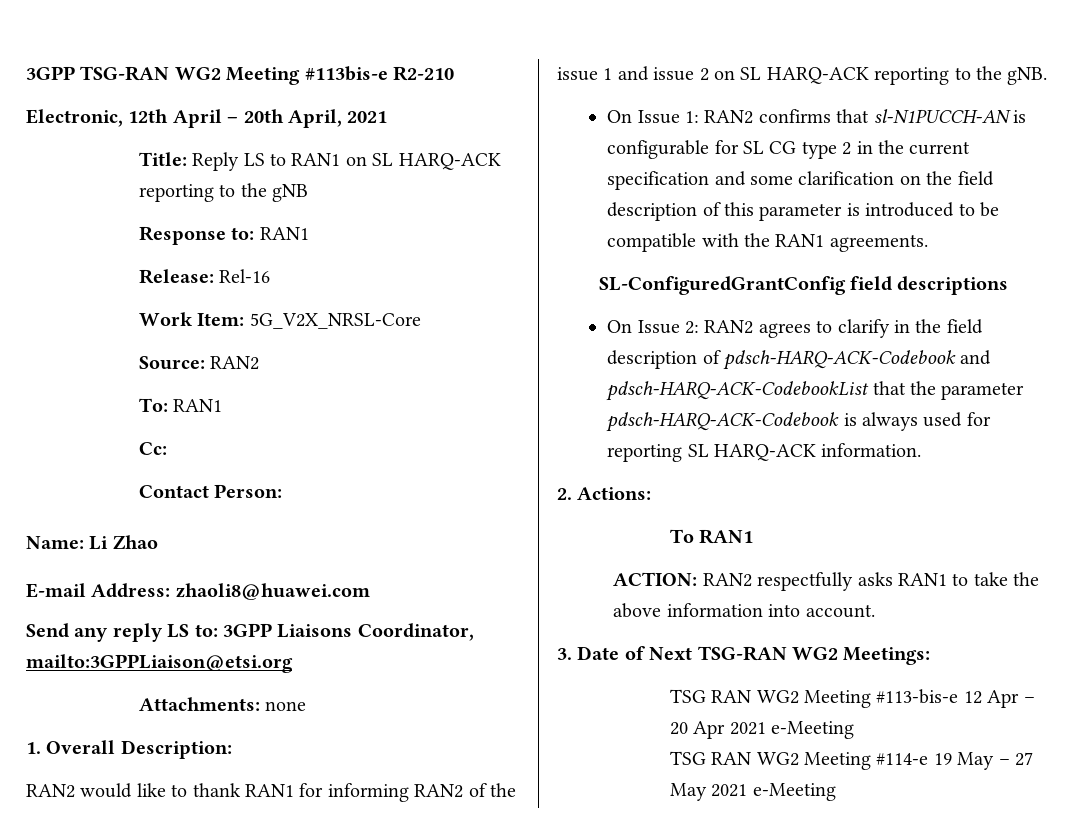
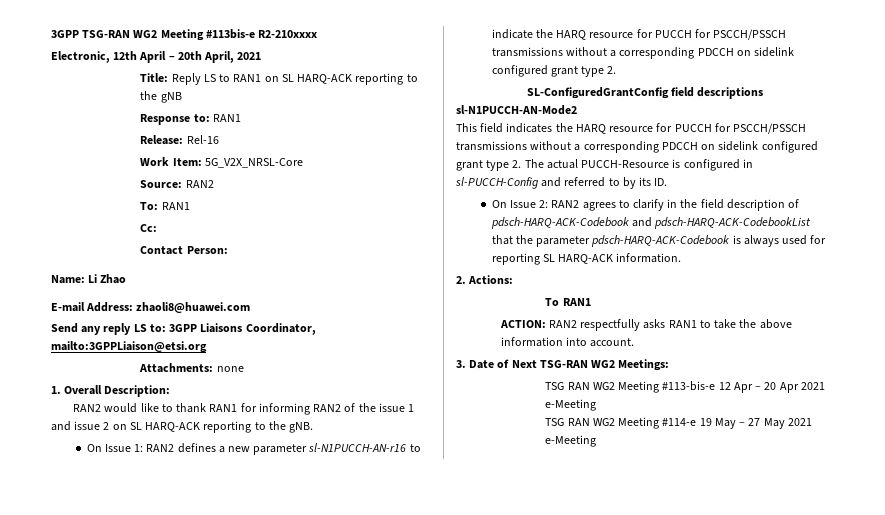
[393,66,454,81] R2-210 -> [258,30,318,38] R2-210xxxx
[758,109,1026,123] [607,140,971,159] [607,171,994,190] [607,202,999,221] [607,233,928,252] [598,276,1009,295] confirms that sl-N1PUCCH-AN is configurable for SL CG type 2 in the current specification and some clarification on the field description of this parameter is introduced to be compatible with the RAN1 agreements. // SL-ConfiguredGrantConfig field descriptions -> [177,443,421,455] [491,29,787,40] [491,47,794,59] [491,65,617,77] [526,87,764,99] [456,105,577,115] [456,123,807,134] [456,141,818,153] [456,159,753,171] [455,177,668,189] defines a new parameter sl-N1PUCCH-AN-r16 to indicate the HARQ resource for PUCCH for PSCCH/PSSCH transmissions without a corresponding PDCCH on sidelink configured grant type 2. // SL-ConfiguredGrantConfig field descriptions // sl-N1PUCCH-AN-Mode2 // This field indicates the HARQ resource for PUCCH for PSCCH/PSSCH transmissions without a corresponding PDCCH on sidelink configured grant type 2. The actual PUCCH-Resource is configured in sl-PUCCH-Config and referred to by its ID.

